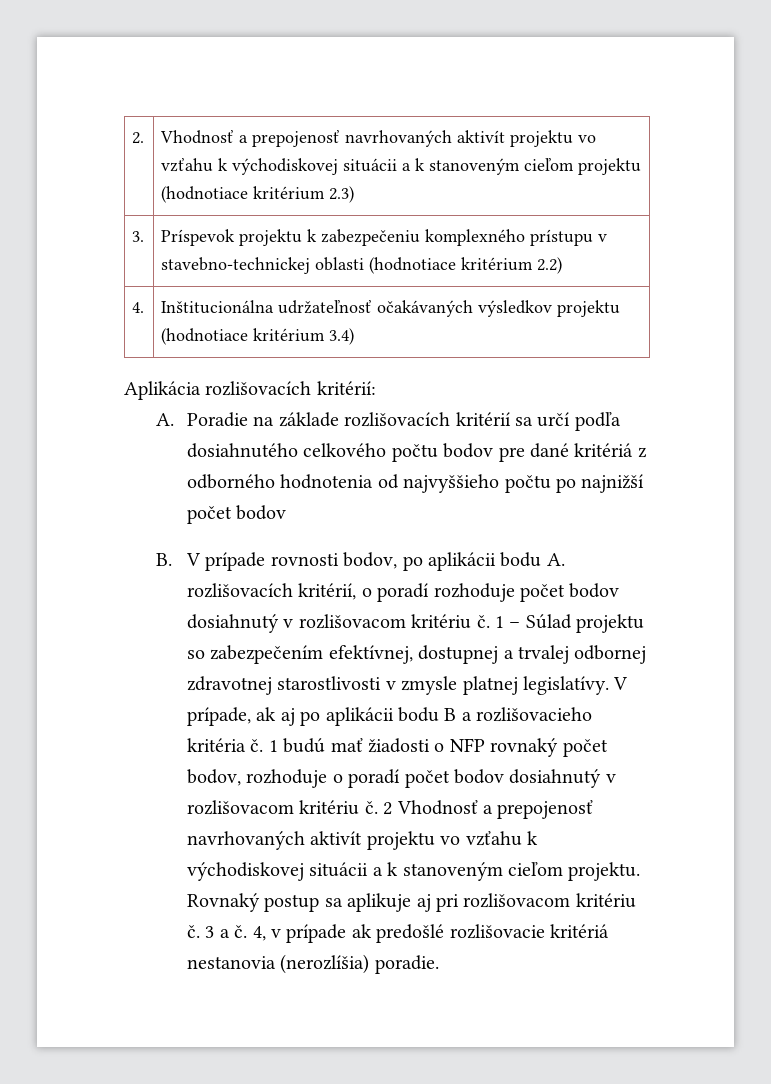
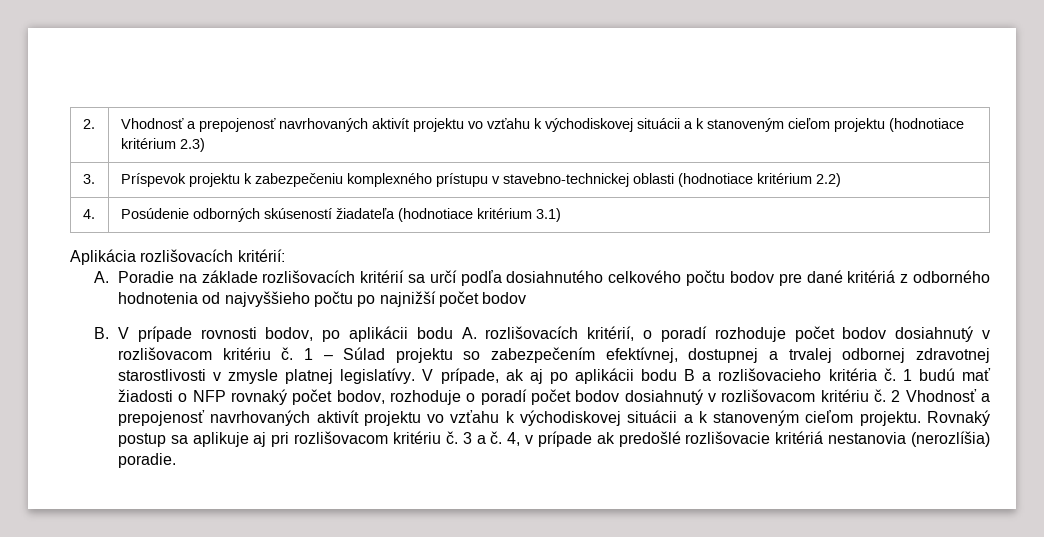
[161,300,621,317] [161,328,355,345] Inštitucionálna udržateľnosť očakávaných výsledkov projektu (hodnotiace kritérium 3.4) -> [120,208,561,222] Posúdenie odborných skúseností žiadateľa (hodnotiace kritérium 3.1)

